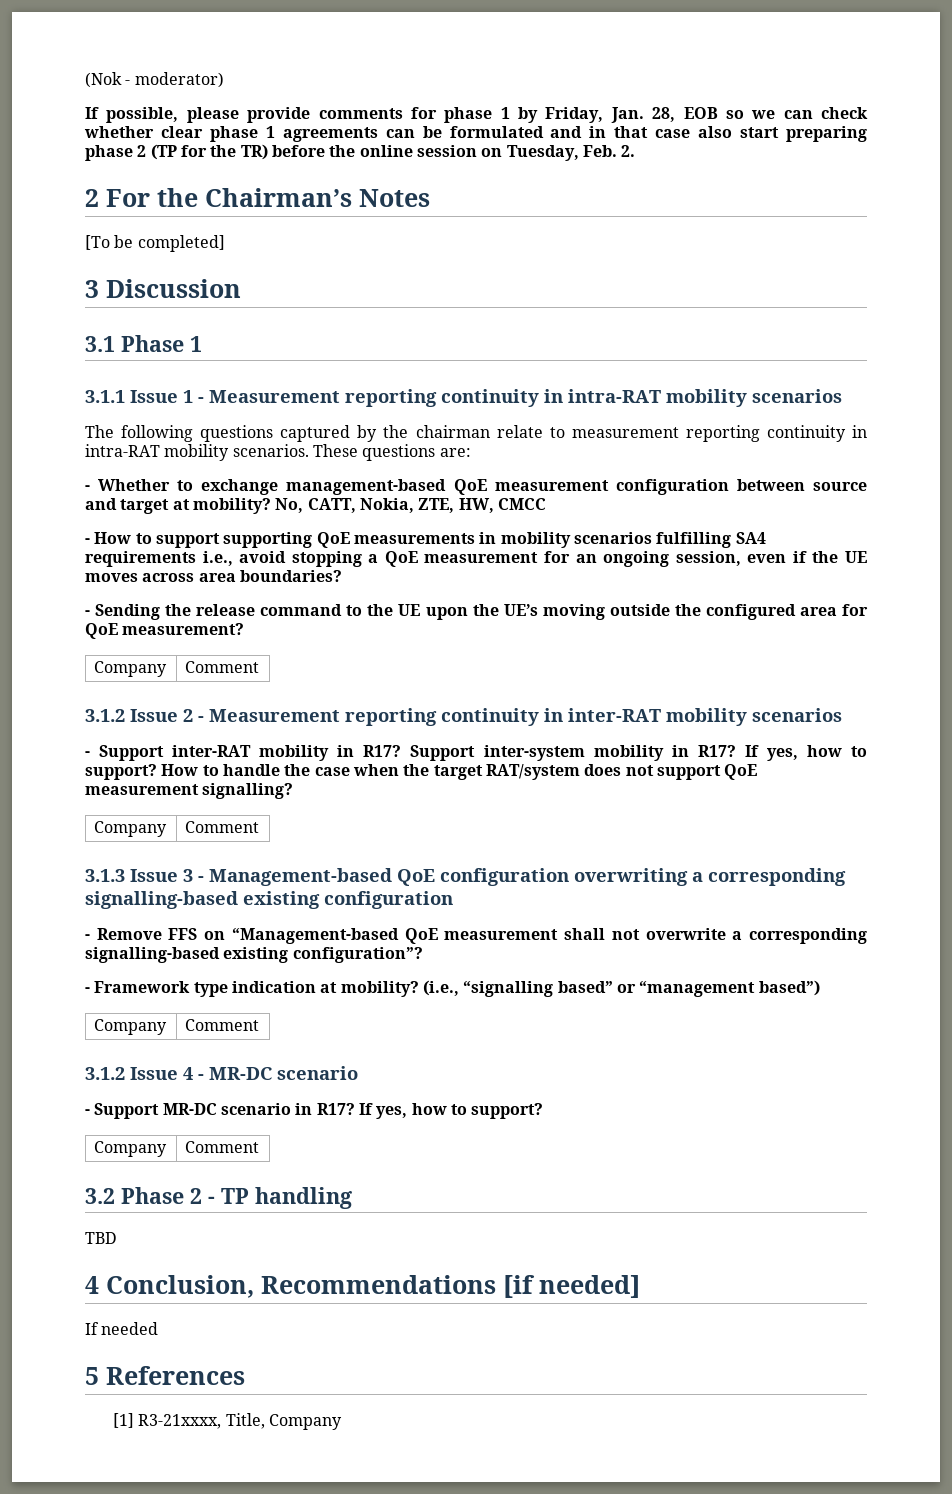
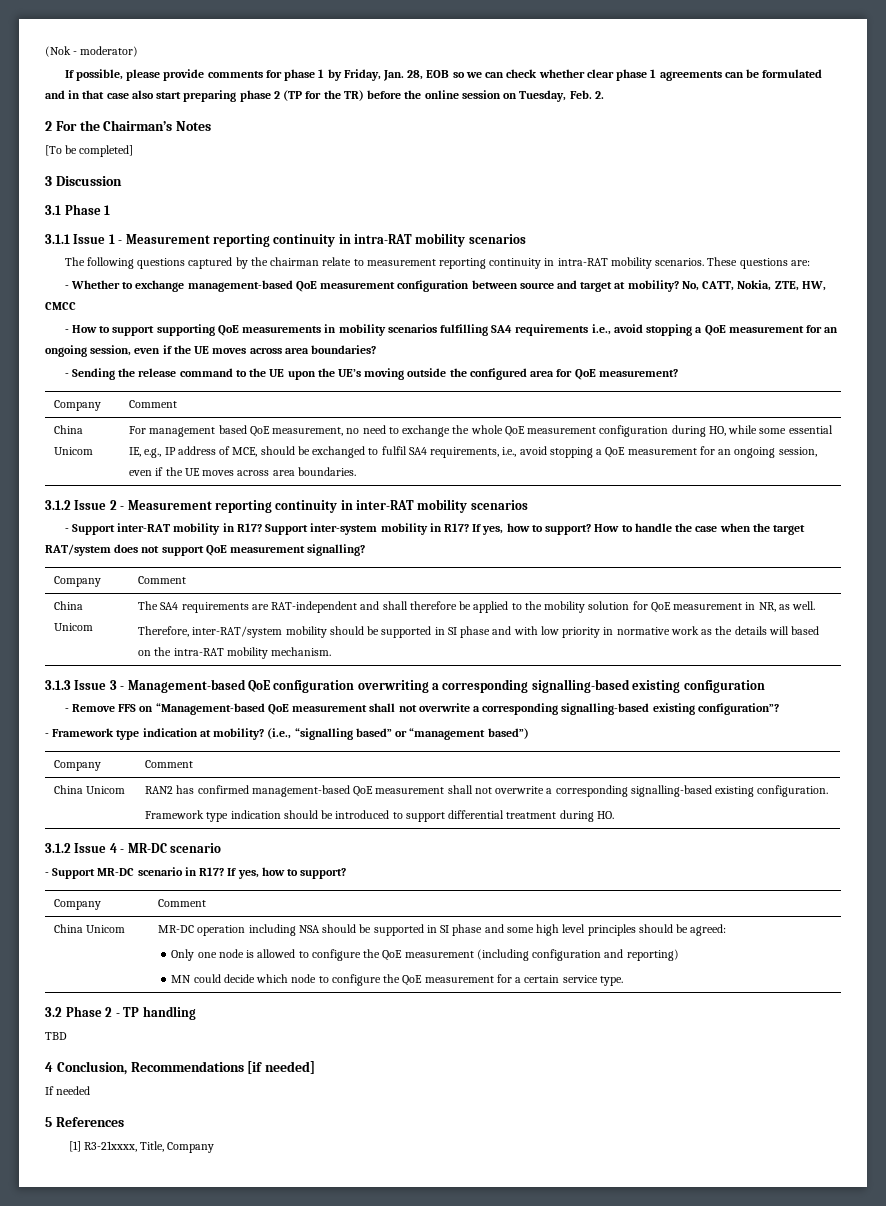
(260, 667) none -> [54,425,84,434] [54,447,94,455] [129,425,833,437] [129,446,817,458] [129,467,356,476] // China Unicom | For management based QoE measurement, no need to exchange the whole QoE measurement configuration during HO, while some essential IE, e.g., IP address of MCE, should be exchanged to fulfil SA4 requirements, i.e., avoid stopping a QoE measurement for an ongoing session, even if the UE moves across area boundaries.
(260, 827) none -> [54,601,84,610] [54,623,94,631] [138,601,816,613] [138,626,820,638] [138,647,332,659] // China Unicom | The SA4 requirements are RAT-independent and shall therefore be applied to the mobility solution for QoE measurement in NR, as well. // Therefore, inter-RAT/system mobility should be supported in SI phase and with low priority in normative work as the details will based on the intra-RAT mobility mechanism.
(260, 1025) none -> [54,785,126,794] [145,785,829,797] [145,810,614,822] // China Unicom | RAN2 has confirmed management-based QoE measurement shall not overwrite a corresponding signalling-based existing configuration. // Framework type indication should be introduced to support differential treatment during HO.
(260, 1147) none -> [54,924,126,933] [158,924,727,936] [171,949,679,961] [171,974,623,986] // China Unicom | MR-DC operation including NSA should be supported in SI phase and some high level principles should be agreed: // Only one node is allowed to configure the QoE measurement (including configuration and reporting) // MN could decide which node to configure the QoE measurement for a certain service type.

